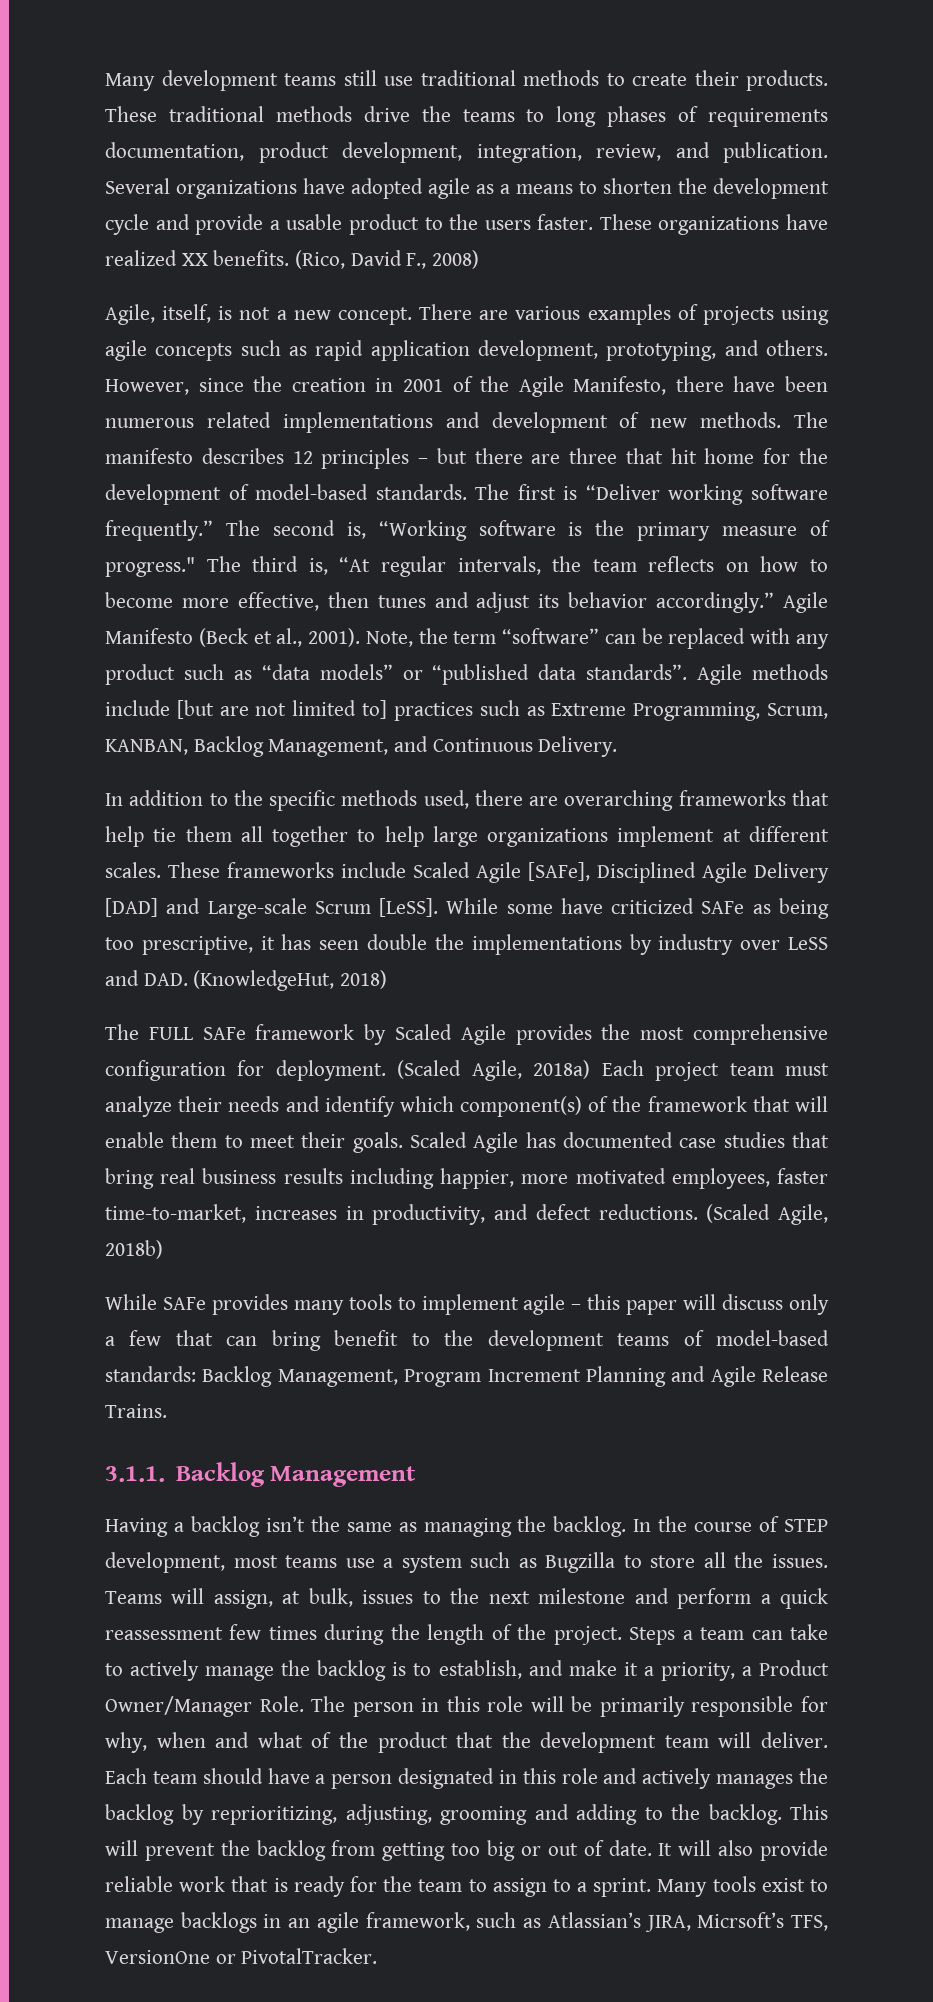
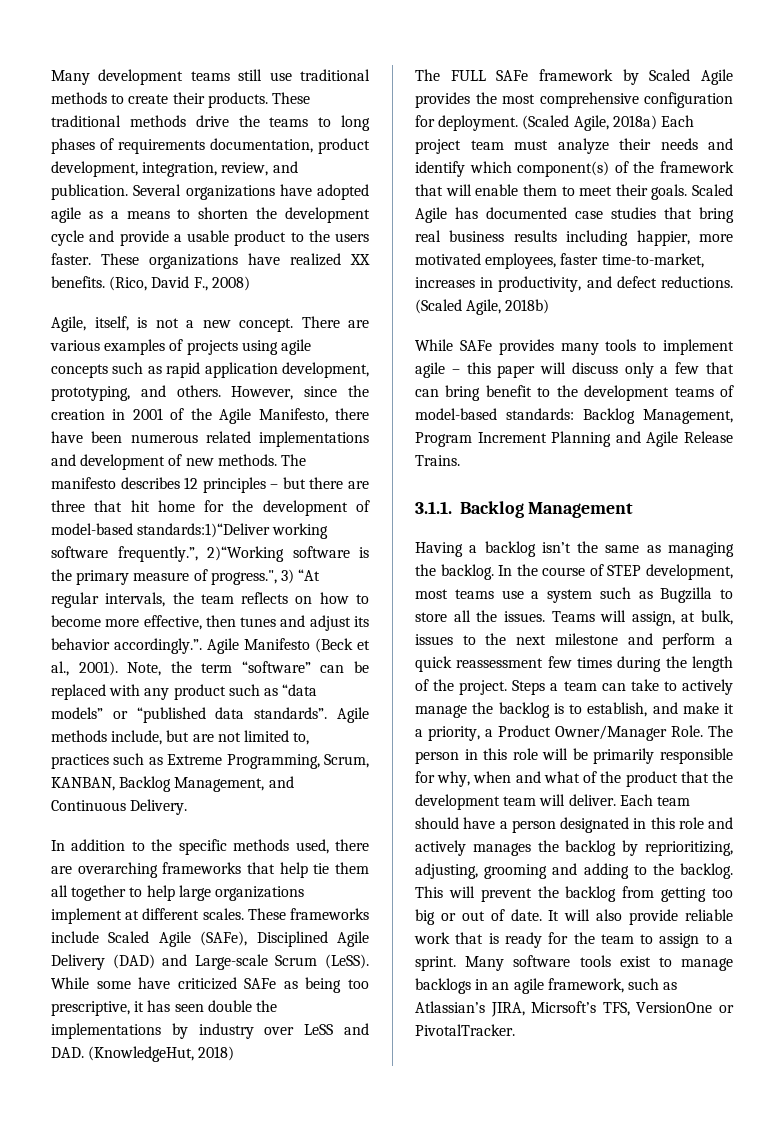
[375,484,828,505] [105,520,467,541] standards. The first is “Deliver working software frequently.” The second is, “Working -> [137,523,329,539] [51,546,284,562] standards:1)“Deliver working software frequently.”, 2)“Working
[105,556,328,577] progress." The third is, -> [210,569,294,585] progress.", 3)
[656,592,775,613] accordingly.” -> [114,638,202,654] accordingly.”.
[105,700,214,719] include [but -> [111,730,190,745] include, but
[362,700,388,719] to] -> [293,732,310,745] to,
[528,862,590,881] [SAFe], -> [200,931,248,946] (SAFe),
[105,898,158,917] [DAD] -> [112,954,155,969] (DAD)
[379,898,439,917] [LeSS]. -> [325,954,369,969] (LeSS).
(708, 1888) none -> [513,955,571,967] software

